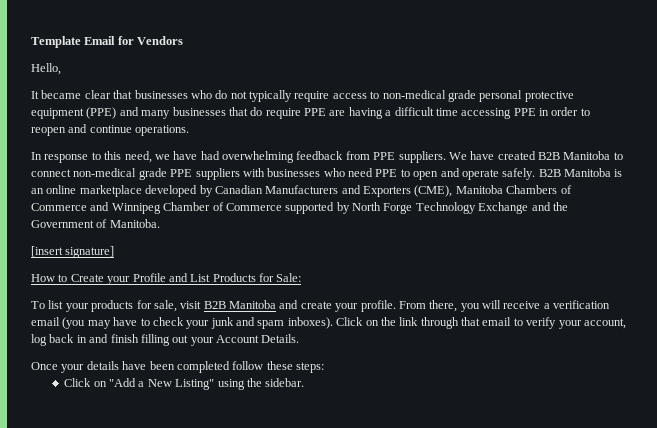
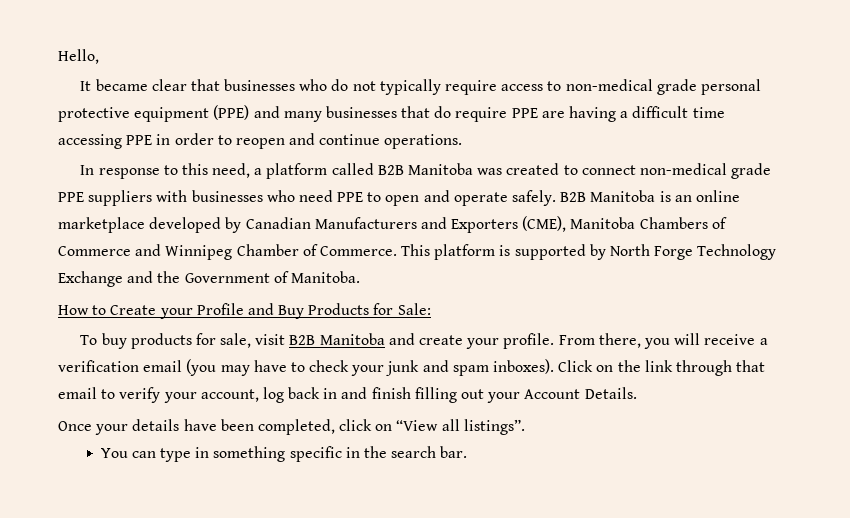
[31,36,184,48] Template Email for Vendors // -> (58, 56) none
[154,151,611,163] we have had overwhelming feedback from PPE suppliers. We have created B2B Manitoba -> [254,163,560,179] a platform called B2B Manitoba was created
[225,203,282,211] Commerce -> [319,244,511,260] Commerce. This platform is
[31,246,115,258] // [insert signature] -> (360, 277) none
[190,274,211,282] List -> [278,305,305,319] Buy
[48,300,89,312] list your -> [101,333,127,349] buy
[176,361,324,373] [64,378,305,390] completed follow these steps: // Click on "Add a New Listing" using the sidebar. -> [257,419,525,435] [100,446,468,462] completed, click on “View all listings”. // You can type in something specific in the search bar.

